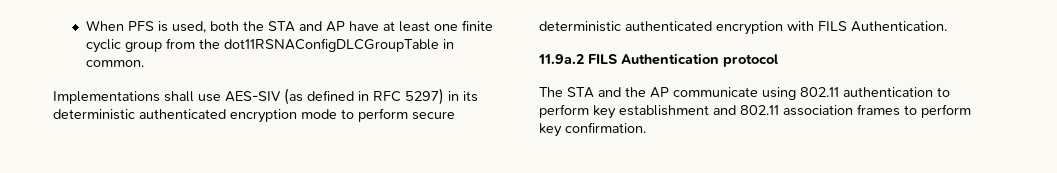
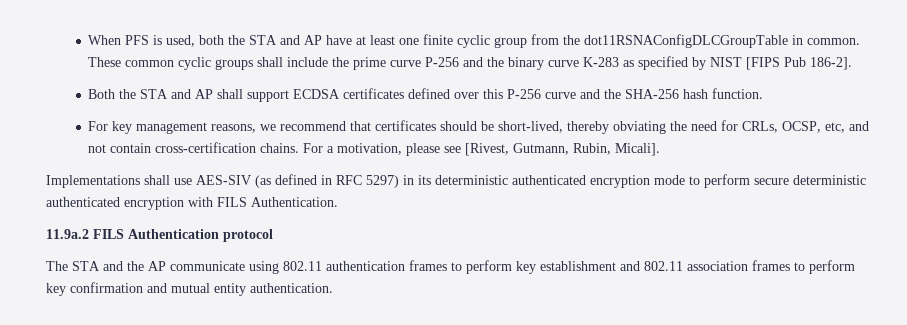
(144, 63) none -> [88,56,853,70] [88,88,764,102] [88,120,870,134] [88,142,661,156] These common cyclic groups shall include the prime curve P-256 and the binary curve K-283 as specified by NIST [FIPS Pub 186-2]. // Both the STA and AP shall support ECDSA certificates defined over this P-256 curve and the SHA-256 hash function. // For key management reasons, we recommend that certificates should be short-lived, thereby obviating the need for CRLs, OCSP, etc, and not contain cross-certification chains. For a motivation, please see [Rivest, Gutmann, Rubin, Micali].
(933, 92) none -> [409,260,447,271] frames
[565,122,646,133] confirmation. -> [70,282,333,296] confirmation and mutual entity authentication.

